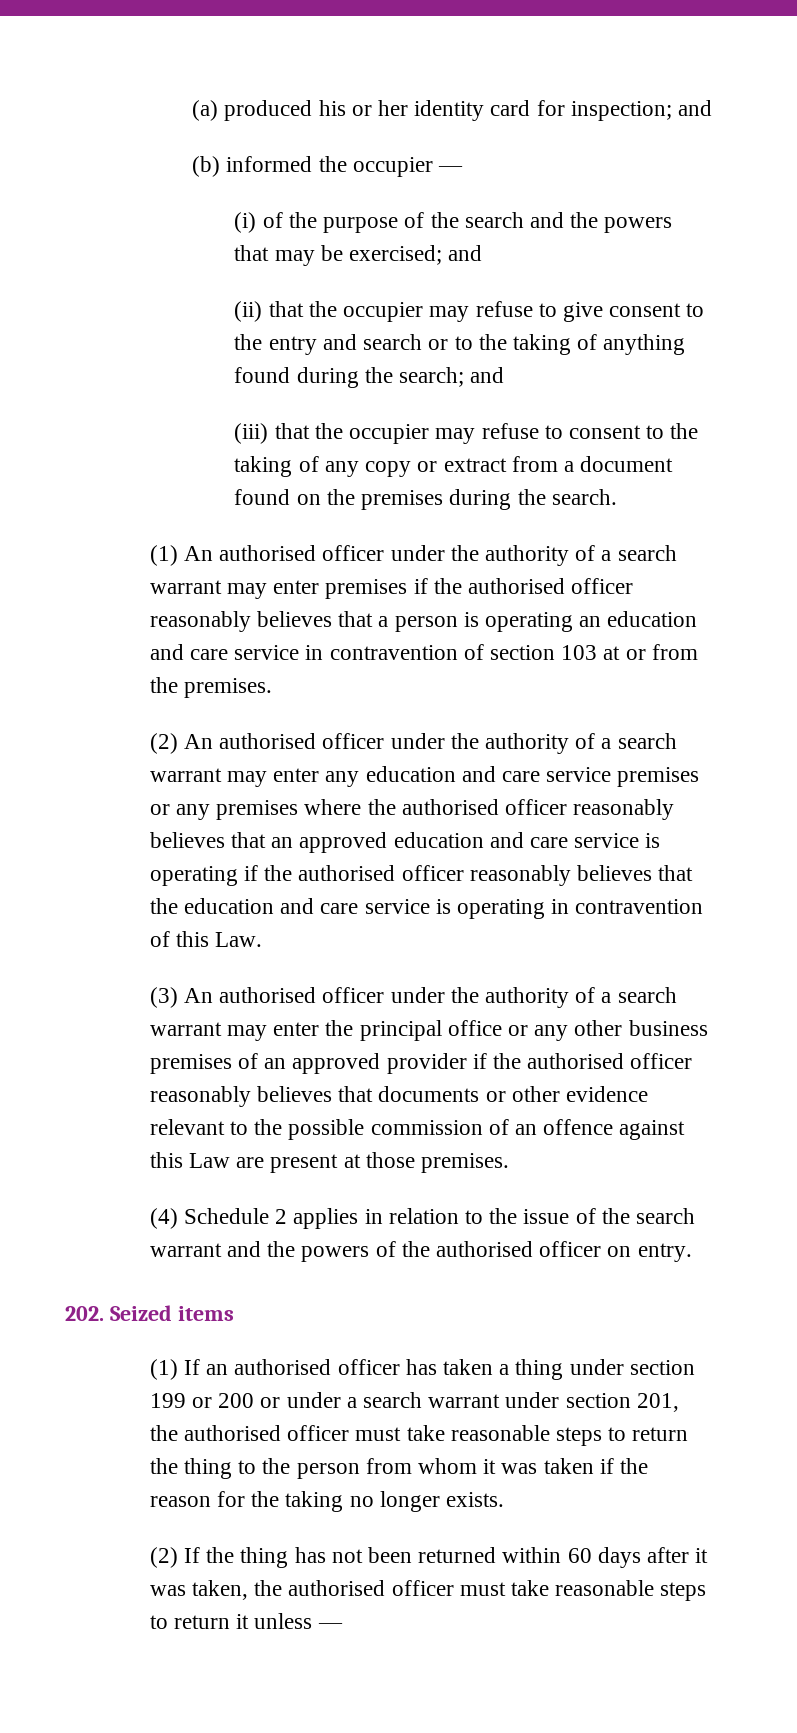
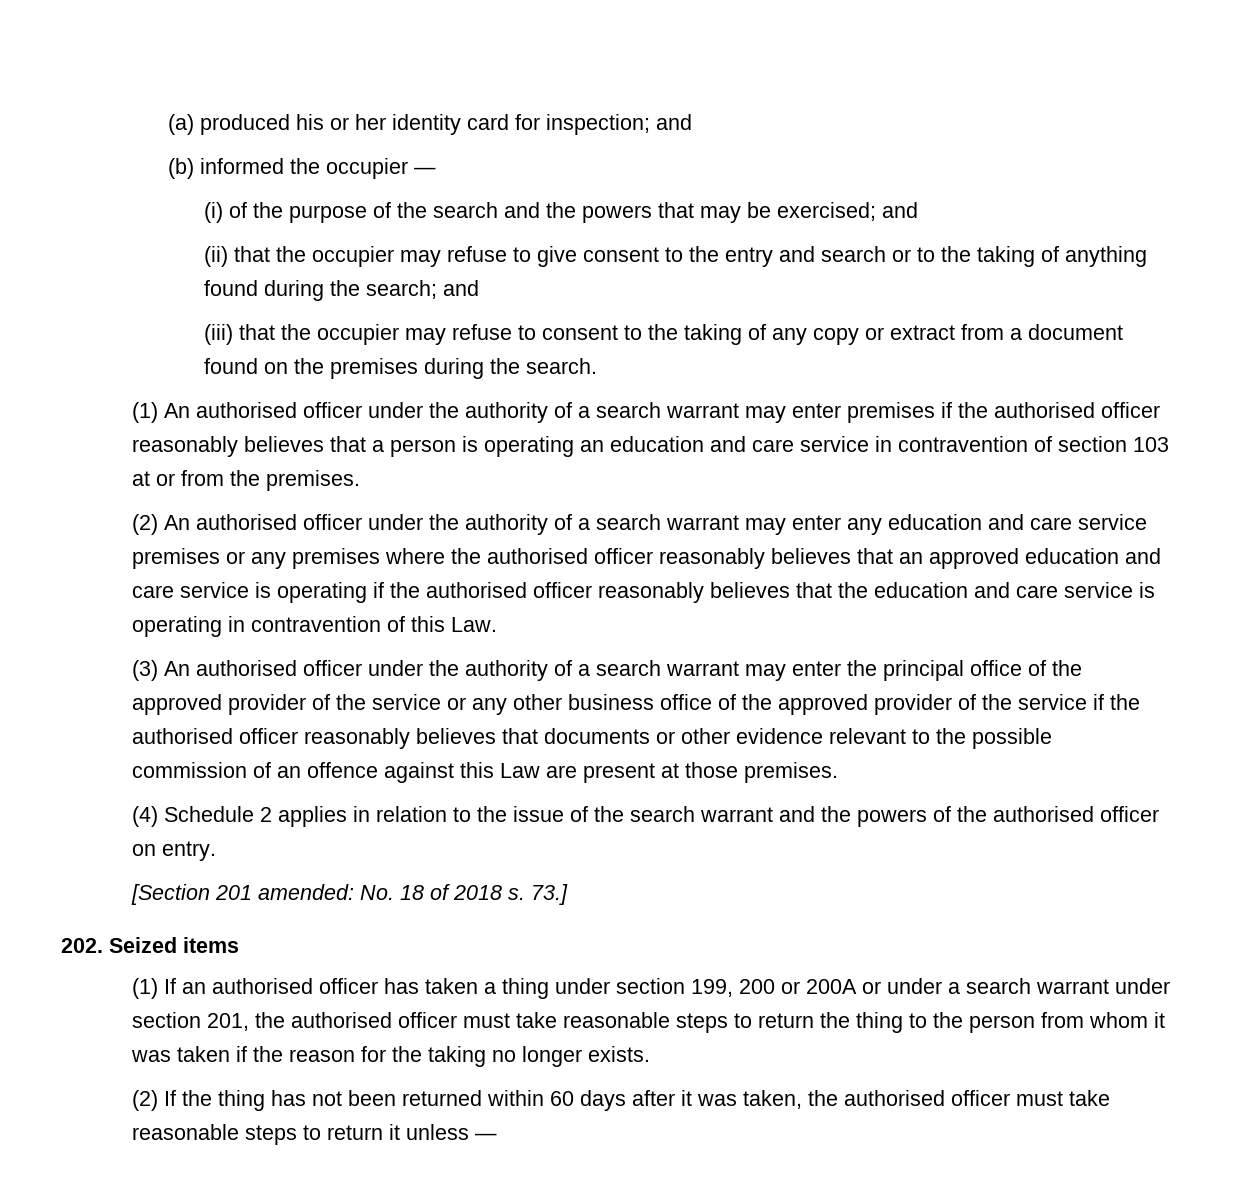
[507,1020,708,1041] [149,1053,467,1074] or any other business premises of an approved provider -> [1028,660,1083,676] [132,694,1088,715] of the approved provider of the service or any other business office of the approved provider of the service
(692, 1252) none -> [131,884,569,905] // [Section 201 amended: No. 18 of 2018 s. 73.]
[149,1393,255,1408] 199 or 200 -> [691,979,858,997] 199, 200 or 200A

